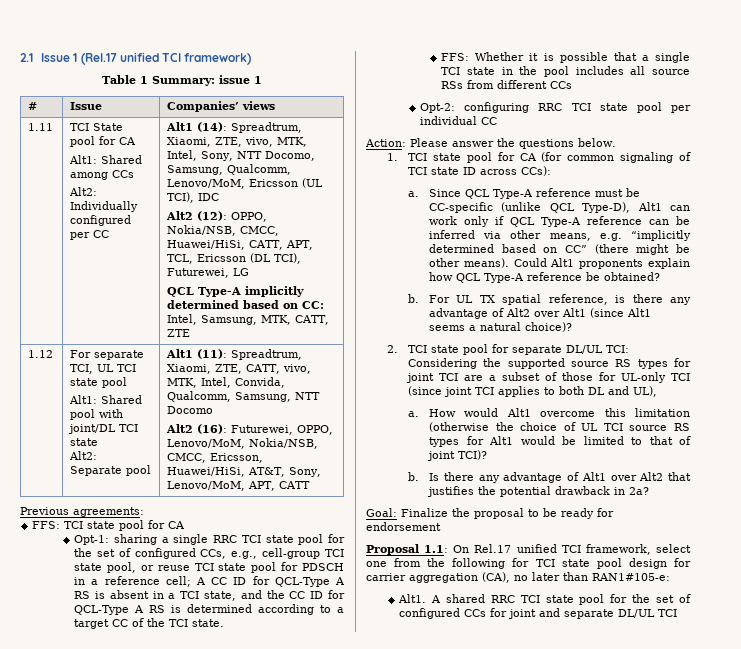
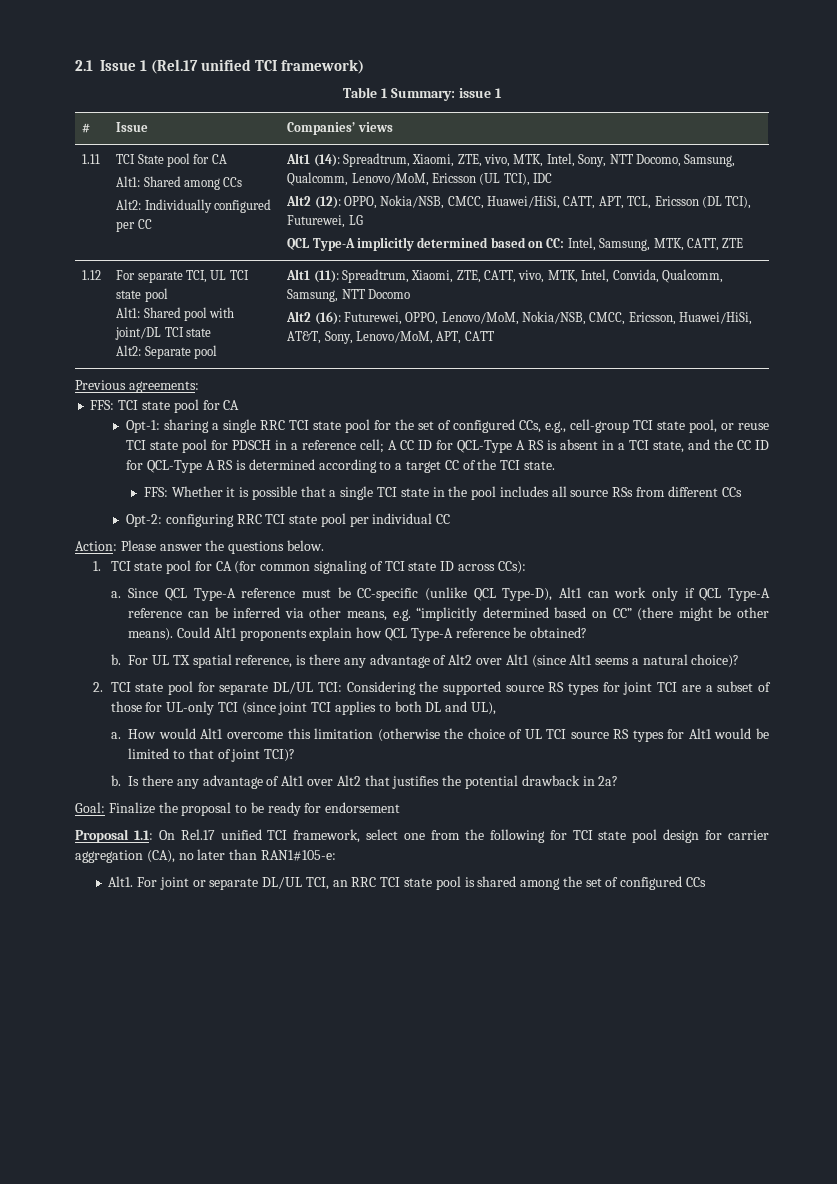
[431,594,628,605] A shared RRC TCI state pool for -> [136,876,561,890] For joint or separate DL/UL TCI, an RRC TCI state pool is shared among
[490,608,678,619] for joint and separate DL/UL TCI -> (707, 882) none

